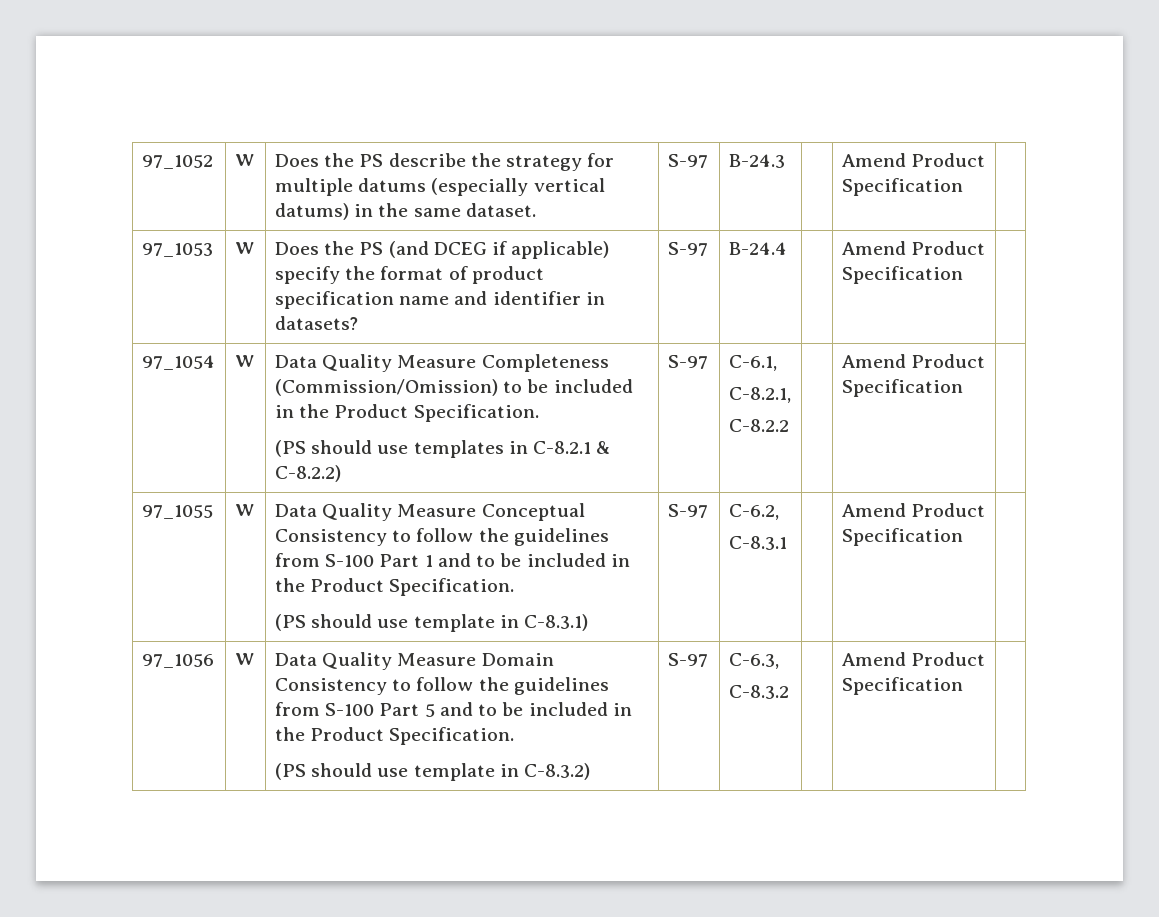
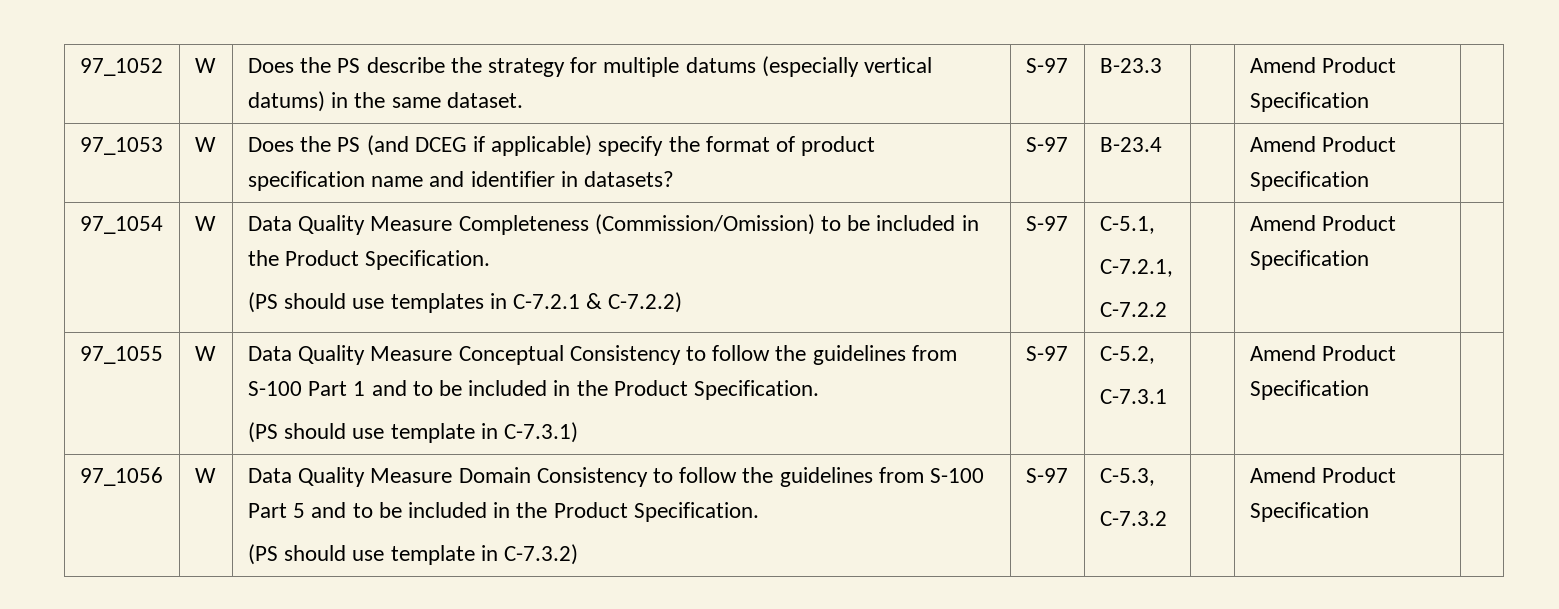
[728,154,785,168] B-24.3 -> [1099,58,1162,73] B-23.3
[728,242,787,255] B-24.4 -> [1099,137,1162,152] B-23.4
[533,441,612,454] [274,465,341,482] [667,355,708,369] [728,355,777,371] [728,387,791,403] [728,419,789,432] C-8.2.1 & C-8.2.2) | S-97 | C-6.1, // C-8.2.1, // C-8.2.2 -> [513,292,683,313] [1025,216,1068,231] [1099,216,1155,234] [1099,259,1173,277] [1099,302,1167,317] C-7.2.1 & C-7.2.2) | S-97 | C-5.1, // C-7.2.1, // C-7.2.2
[524,614,589,631] [667,504,708,518] [728,504,779,520] [728,536,787,550] C-8.3.1) | S-97 | C-6.2, // C-8.3.1 -> [504,422,579,443] [1025,346,1068,361] [1099,346,1155,364] [1099,389,1167,404] C-7.3.1) | S-97 | C-5.2, // C-7.3.1
[524,763,591,780] [667,653,708,667] [728,653,779,669] [728,685,789,699] C-8.3.2) | S-97 | C-6.3, // C-8.3.2 -> [504,544,579,565] [1025,468,1068,483] [1099,468,1155,486] [1099,511,1167,526] C-7.3.2) | S-97 | C-5.3, // C-7.3.2

